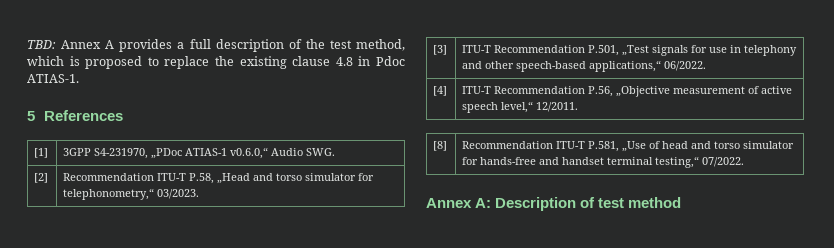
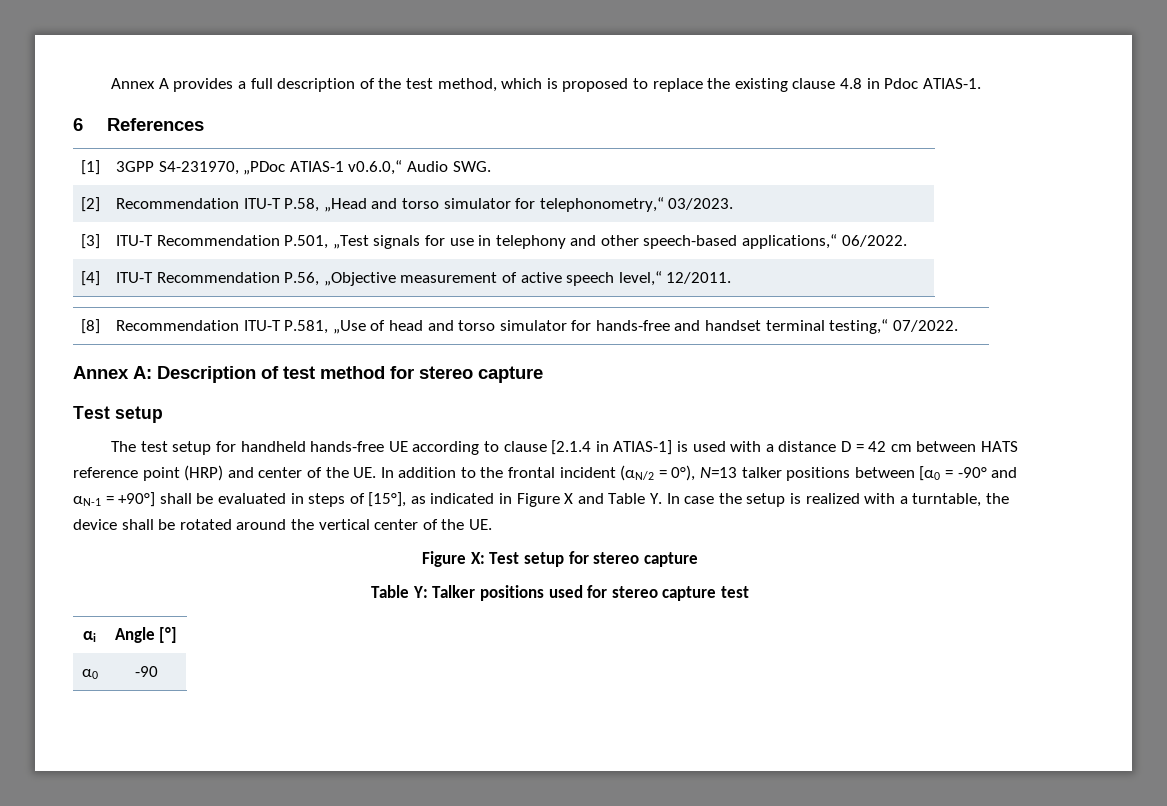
[27,40,56,49] TBD: -> (111, 83) none
[27,111,35,121] 5 -> [73,118,83,131] 6
(682, 202) none -> [390,366,543,383] [73,406,163,423] [111,440,1018,455] [73,465,1018,481] [73,492,1009,507] [73,519,492,530] [422,551,698,567] [371,585,749,601] [83,631,96,642] [114,627,178,643] [81,669,98,679] [134,666,158,677] for stereo capture // Test setup // The test setup for handheld hands-free UE according to clause [2.1.4 in ATIAS-1] is used with a distance D = 42 cm between HATS reference point (HRP) and center of the UE. In addition to the frontal incident (αN/2 = 0°), N=13 talker positions between [α0 = -90° and αN-1 = +90°] shall be evaluated in steps of [15°], as indicated in Figure X and Table Y. In case the setup is realized with a turntable, the device shall be rotated around the vertical center of the UE. // Figure X: Test setup for stereo capture // Table Y: Talker positions used for stereo capture test // αi | Angle [°] // α0 | -90

